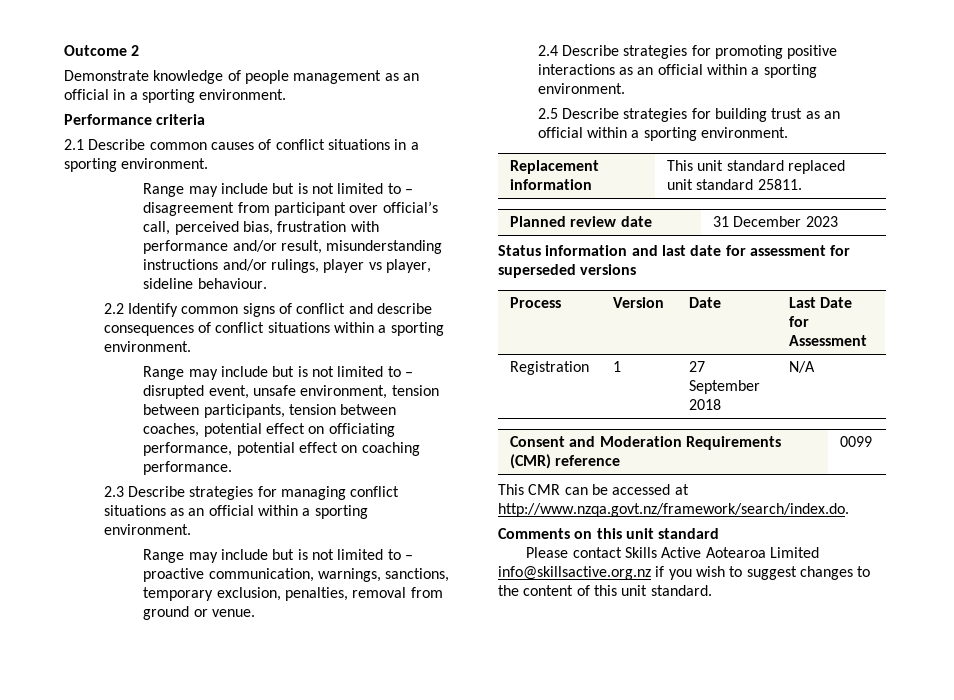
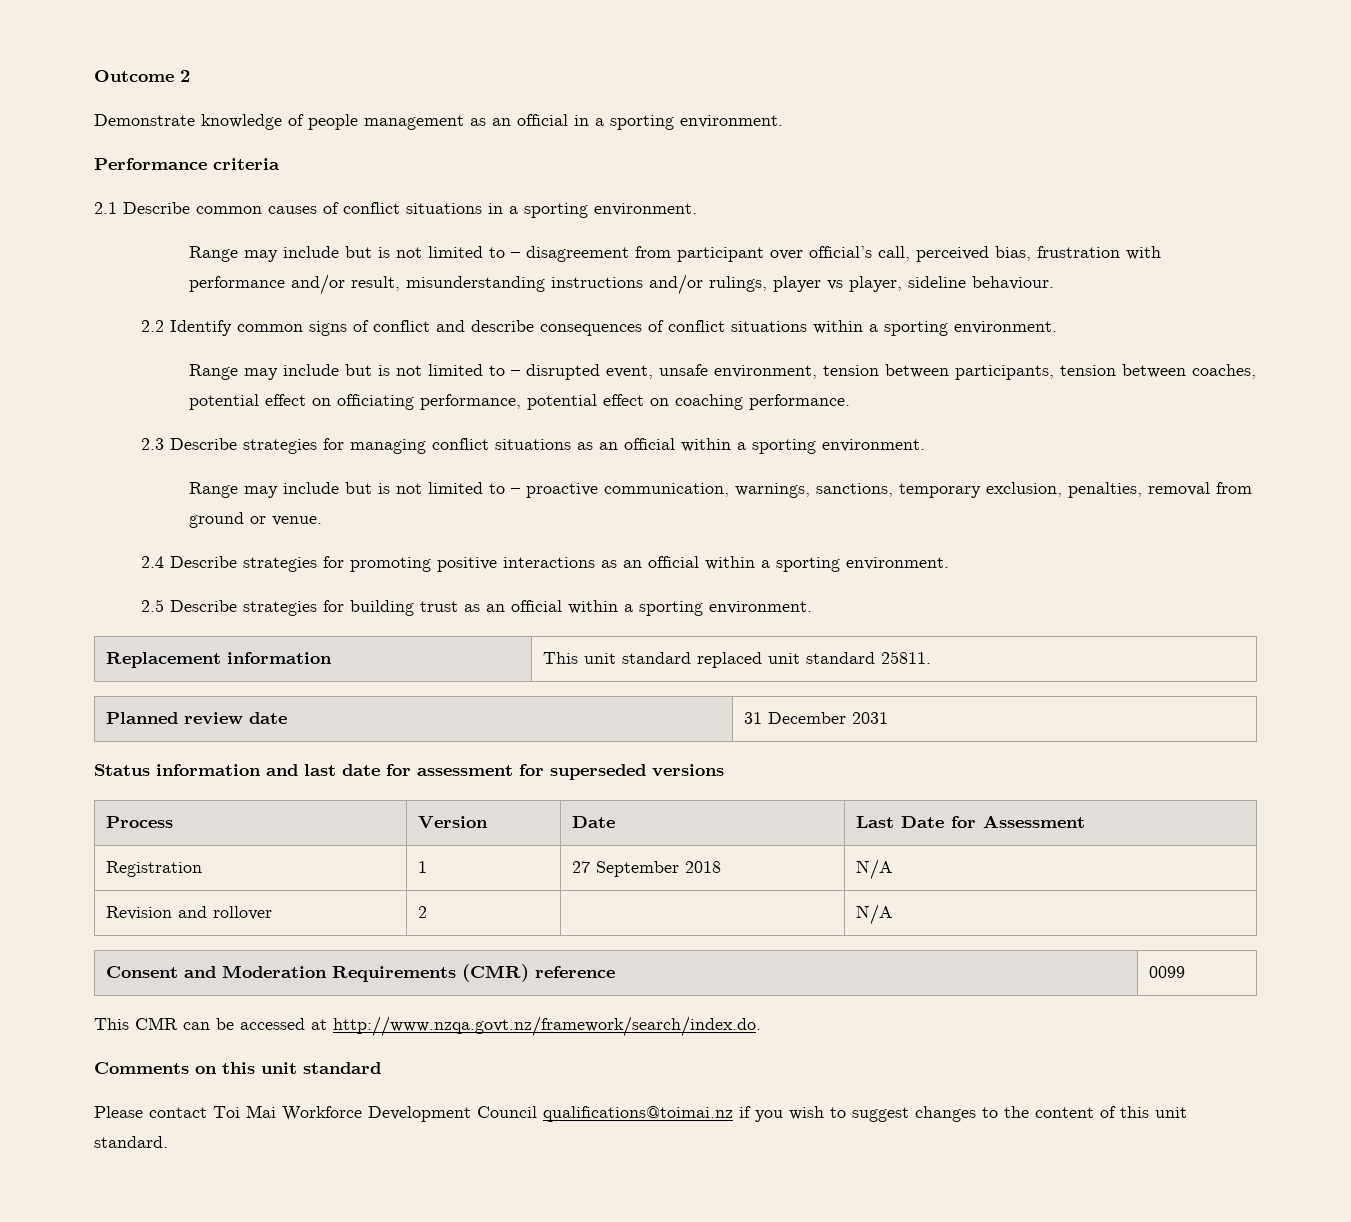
[805,216,838,227] 2023 -> [851,712,888,724] 2031
(815, 367) none -> [105,906,272,920] [417,906,427,918] [855,904,893,925] // Revision and rollover | 2 | | N/A
[625,547,819,558] [498,566,651,580] Skills Active Aotearoa Limited info@skillsactive.org.nz -> [213,1105,733,1122] Toi Mai Workforce Development Council qualifications@toimai.nz

